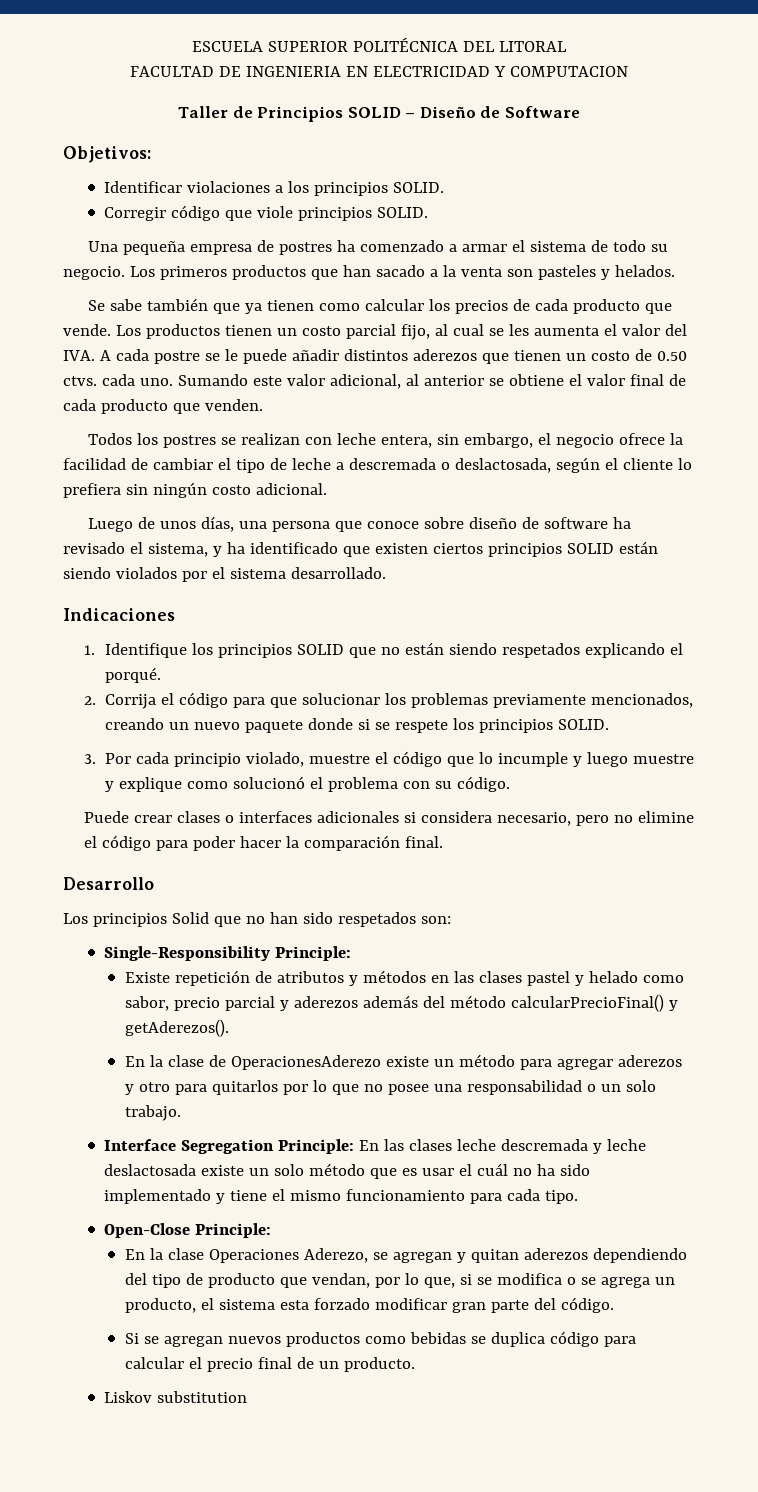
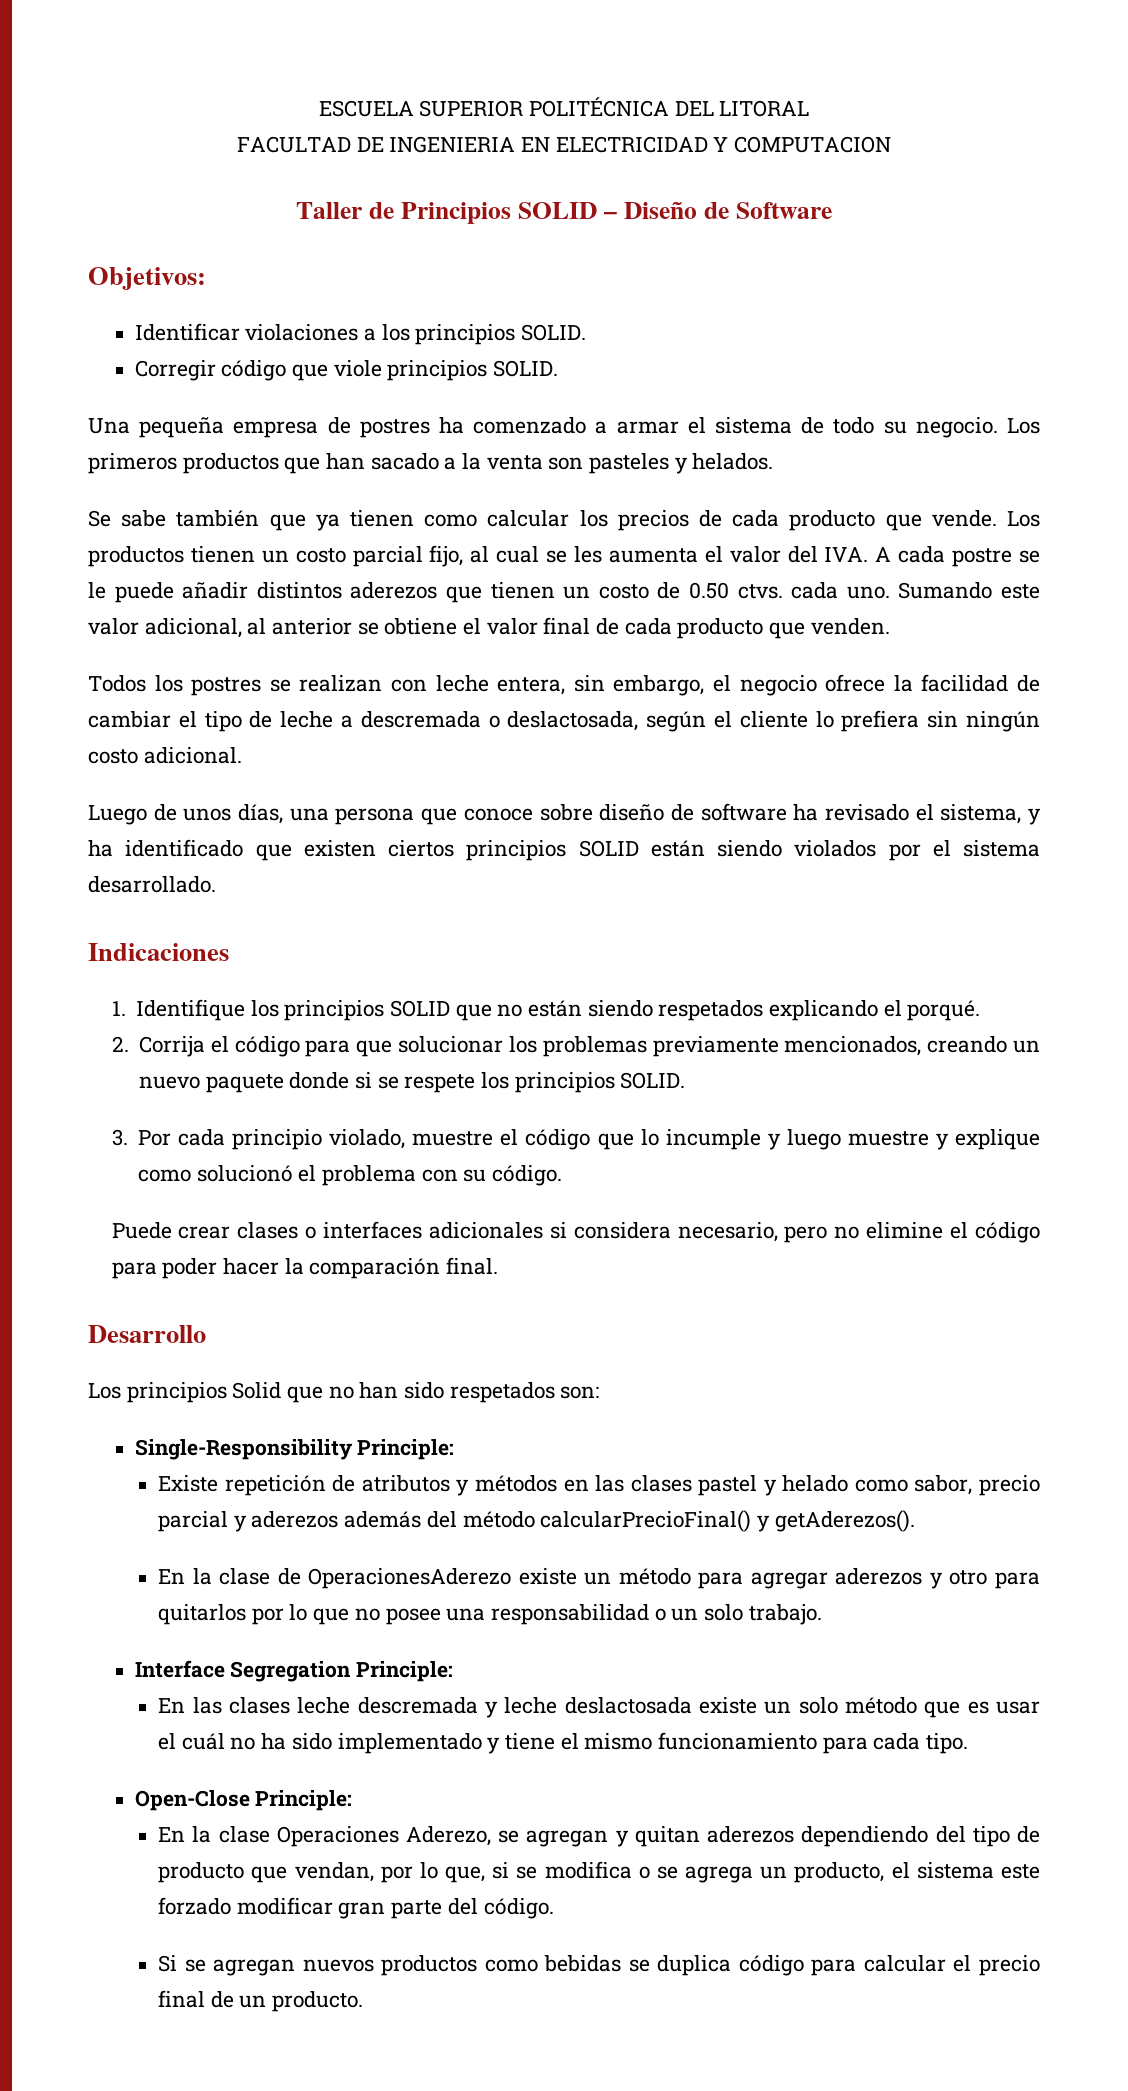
(355, 1146) none -> (453, 1671) //
[280,1300,310,1310] esta -> [1001,1864,1040,1879] este
[104,1391,248,1403] // Liskov substitution -> (364, 2001) none

